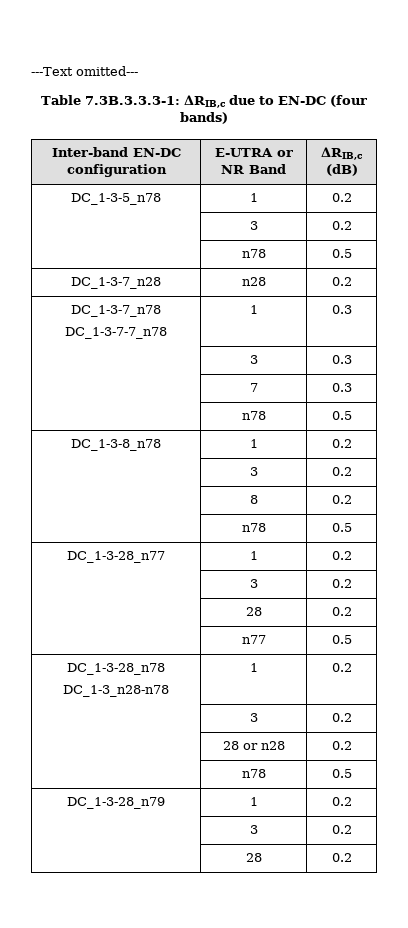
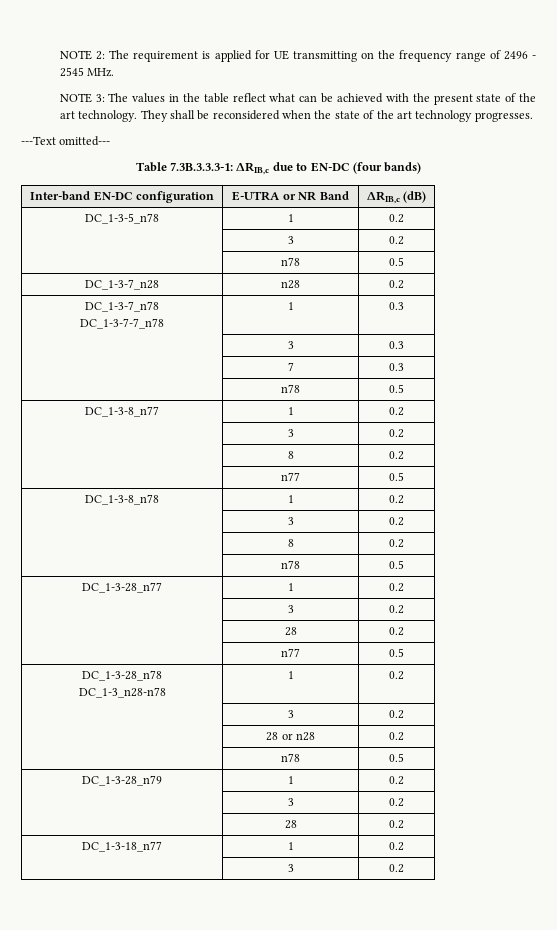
(31, 71) none -> [59,50,536,62] [59,67,115,77] [59,93,536,105] [59,110,533,122] NOTE 2: The requirement is applied for UE transmitting on the frequency range of 2496 - 2545 MHz. // NOTE 3: The values in the table reflect what can be achieved with the present state of the art technology. They shall be reconsidered when the state of the art technology progresses. //
(352, 415) none -> [85,406,159,417] [287,407,294,415] [389,407,404,416] [287,429,294,437] [389,429,404,438] [287,451,294,459] [389,451,404,460] [281,472,300,481] [389,472,404,481] // DC_1-3-8_n77 | 1 | 0.2 // | 3 | 0.2 // | 8 | 0.2 // | n77 | 0.5
(352, 857) none -> [82,841,162,852] [287,842,294,850] [389,842,404,851] [287,864,294,872] [389,864,404,873] // DC_1-3-18_n77 | 1 | 0.2 // | 3 | 0.2

